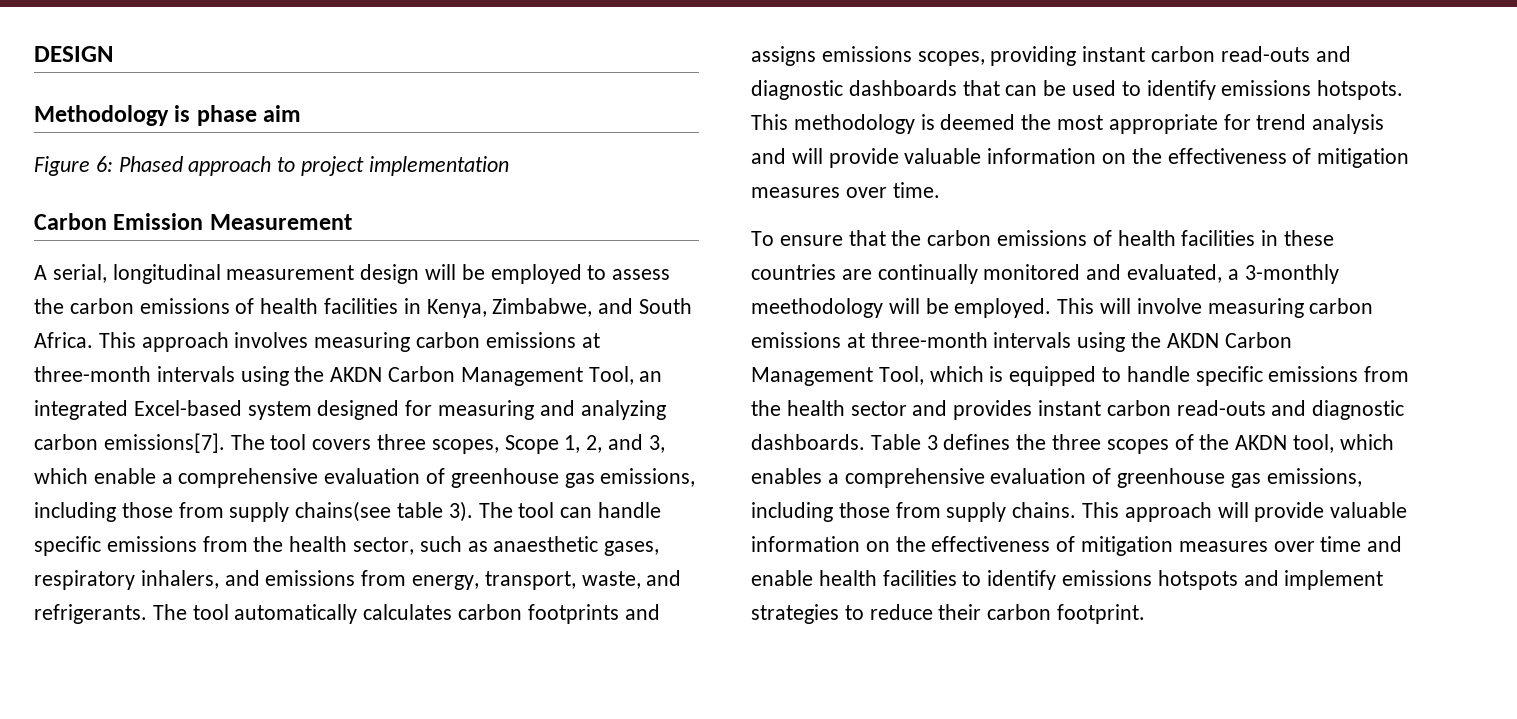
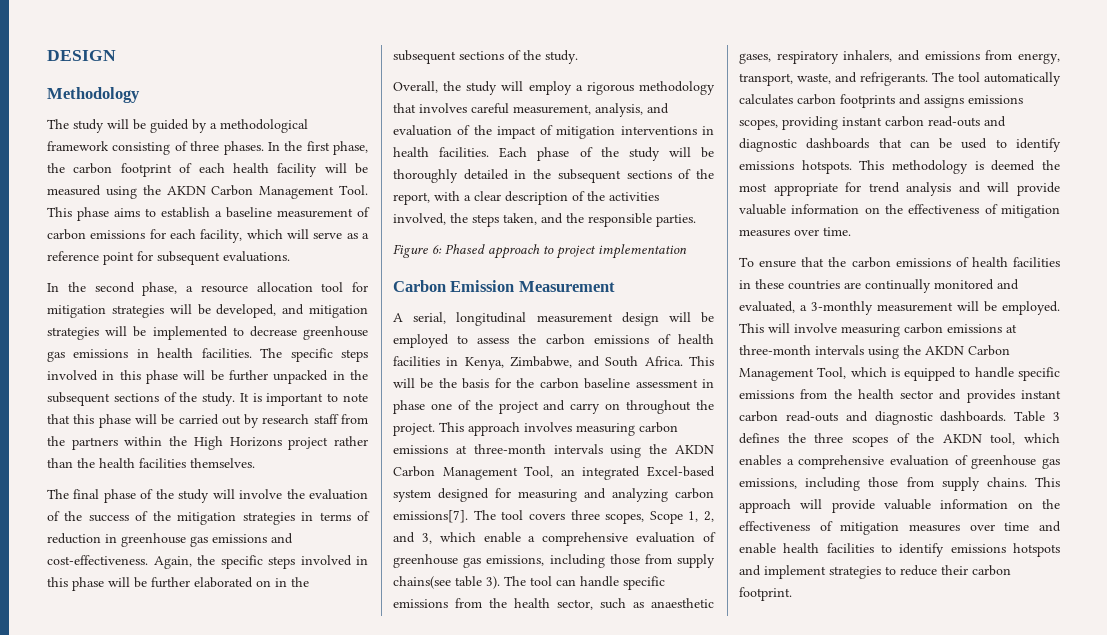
[174,105,302,126] is phase aim -> [47,119,308,133] [47,141,368,155] [47,163,368,177] [47,185,368,199] [47,207,370,221] [47,229,369,243] [47,251,290,265] [47,282,368,296] [47,304,368,318] [47,326,368,340] [47,348,368,362] [47,370,368,384] [47,392,368,406] [47,414,369,428] [47,436,369,450] [47,458,255,468] [47,489,369,503] [47,511,371,525] [47,533,293,547] [47,555,368,569] [47,577,309,591] [393,50,578,64] [393,81,715,95] [393,103,669,117] [393,125,714,139] [393,147,714,161] [393,169,714,183] [393,191,659,205] [393,213,696,227] // The study will be guided by a methodological framework consisting of three phases. In the first phase, the carbon footprint of each health facility will be measured using the AKDN Carbon Management Tool. This phase aims to establish a baseline measurement of carbon emissions for each facility, which will serve as a reference point for subsequent evaluations. // In the second phase, a resource allocation tool for mitigation strategies will be developed, and mitigation strategies will be implemented to decrease greenhouse gas emissions in health facilities. The specific steps involved in this phase will be further unpacked in the subsequent sections of the study. It is important to note that this phase will be carried out by research staff from the partners within the High Horizons project rather than the health facilities themselves. // The final phase of the study will involve the evaluation of the success of the mitigation strategies in terms of reduction in greenhouse gas emissions and cost-effectiveness. Again, the specific steps involved in this phase will be further elaborated on in the subsequent sections of the study. // Overall, the study will employ a rigorous methodology that involves careful measurement, analysis, and evaluation of the impact of mitigation interventions in health facilities. Each phase of the study will be thoroughly detailed in the subsequent sections of the report, with a clear description of the activities involved, the steps taken, and the responsible parties.
(136, 340) none -> [393,378,714,389] [393,400,714,414] [393,422,464,436] will be the basis for the carbon baseline assessment in phase one of the project and carry on throughout the project. This
[751,298,883,318] meethodology -> [877,302,953,312] measurement

